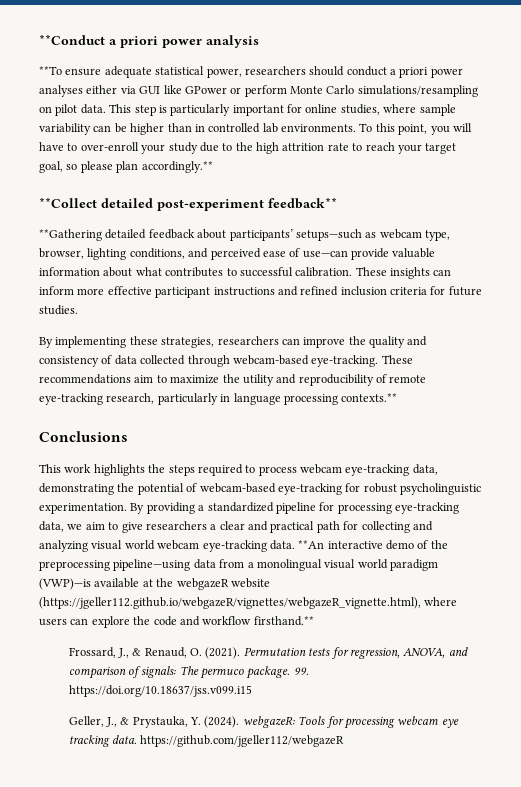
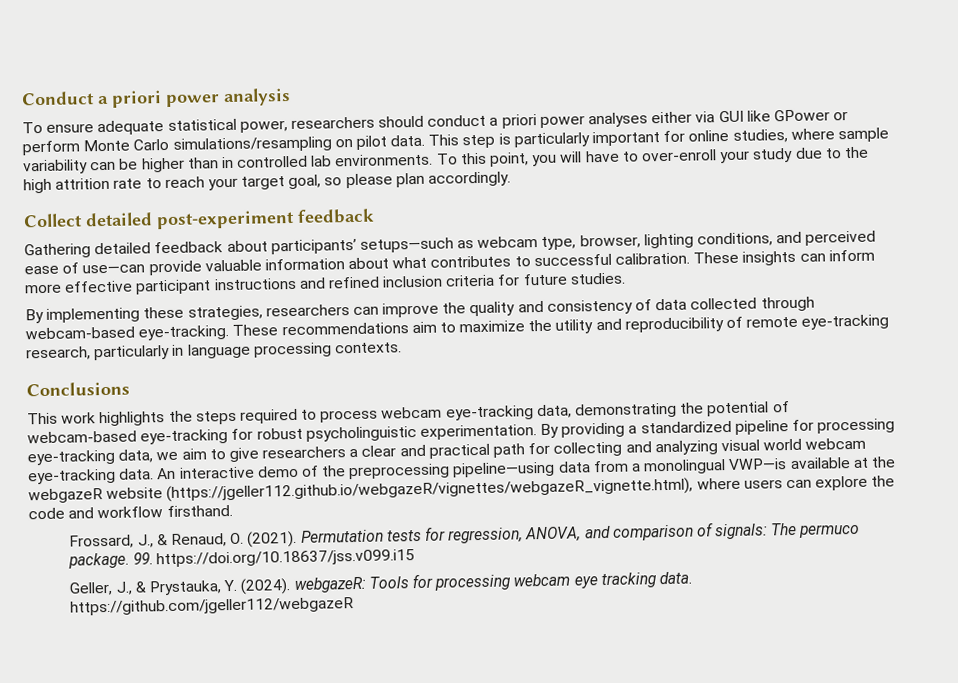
[39,34,105,45] **Conduct -> [21,91,95,106] Conduct
[39,66,62,75] **To -> [22,121,43,134] To
[141,161,213,173] [39,197,337,211] [39,229,102,241] accordingly.** // **Collect detailed post-experiment feedback** // **Gathering -> [428,171,512,187] [23,208,375,230] [24,243,91,259] accordingly. // Collect detailed post-experiment feedback // Gathering
[341,393,398,402] contexts.** -> [334,342,402,354] contexts.
[298,540,325,549] **An -> [156,467,177,480] An
[324,559,438,571] [39,578,91,590] visual world paradigm (VWP)—is -> [728,458,788,471] VWP—is
[253,616,314,626] firsthand.** -> [166,504,233,518] firsthand.

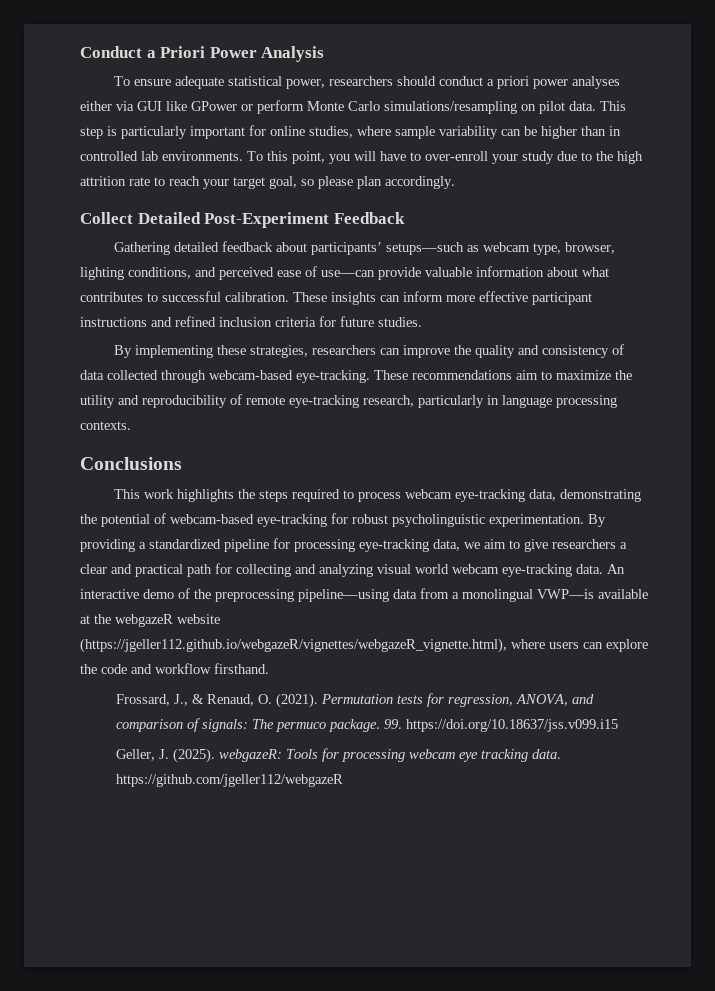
[111,88,291,108] priori power analysis -> [160,46,325,62] Priori Power Analysis
[85,208,375,230] detailed post-experiment feedback -> [137,212,405,228] Detailed Post-Experiment Feedback
[115,578,292,596] J., & Prystauka, Y. (2024). -> [158,748,215,763] J. (2025).

